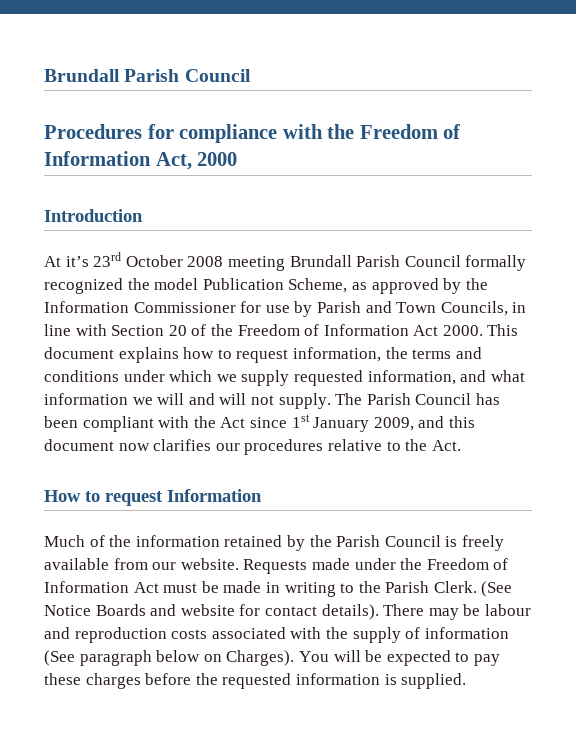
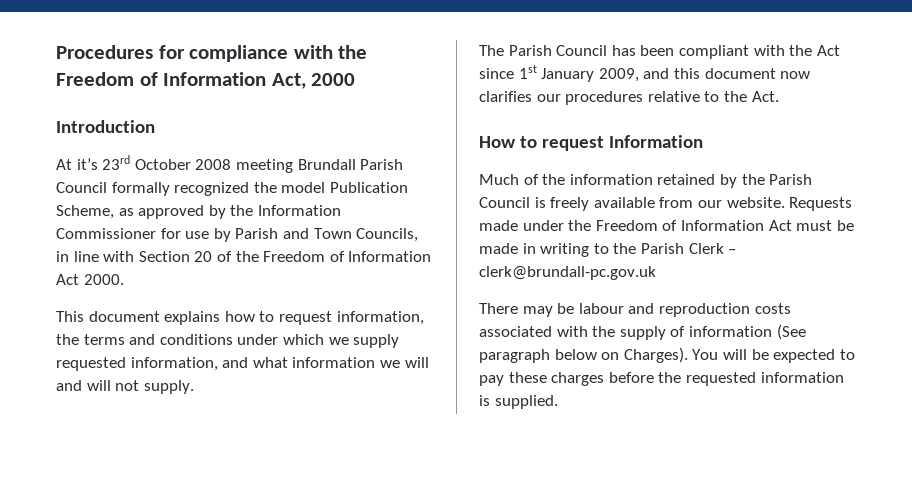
[44,69,251,82] Brundall Parish Council // -> (56, 52) none
(483, 330) none -> (124, 279) //
(331, 401) none -> (194, 387) //
[433,581,513,597] [44,604,379,620] Clerk. (See Notice Boards and website for contact details). -> [688,243,737,254] [479,266,656,280] Clerk – clerk@brundall-pc.gov.uk //

